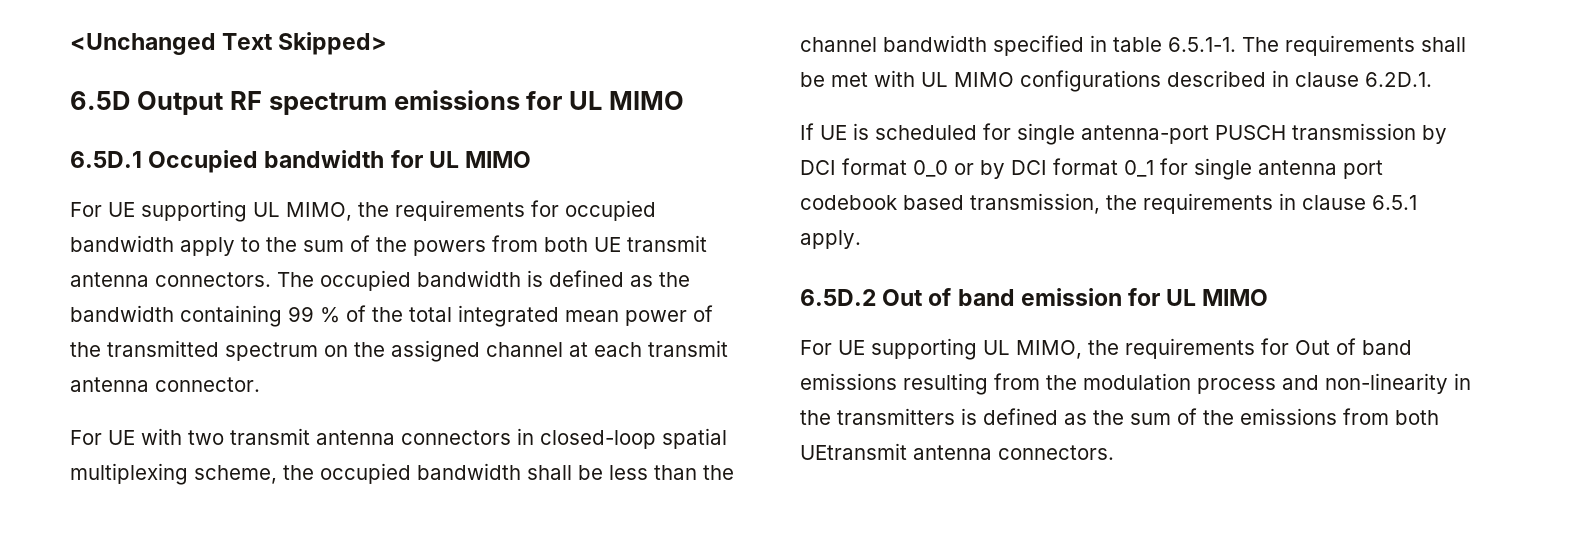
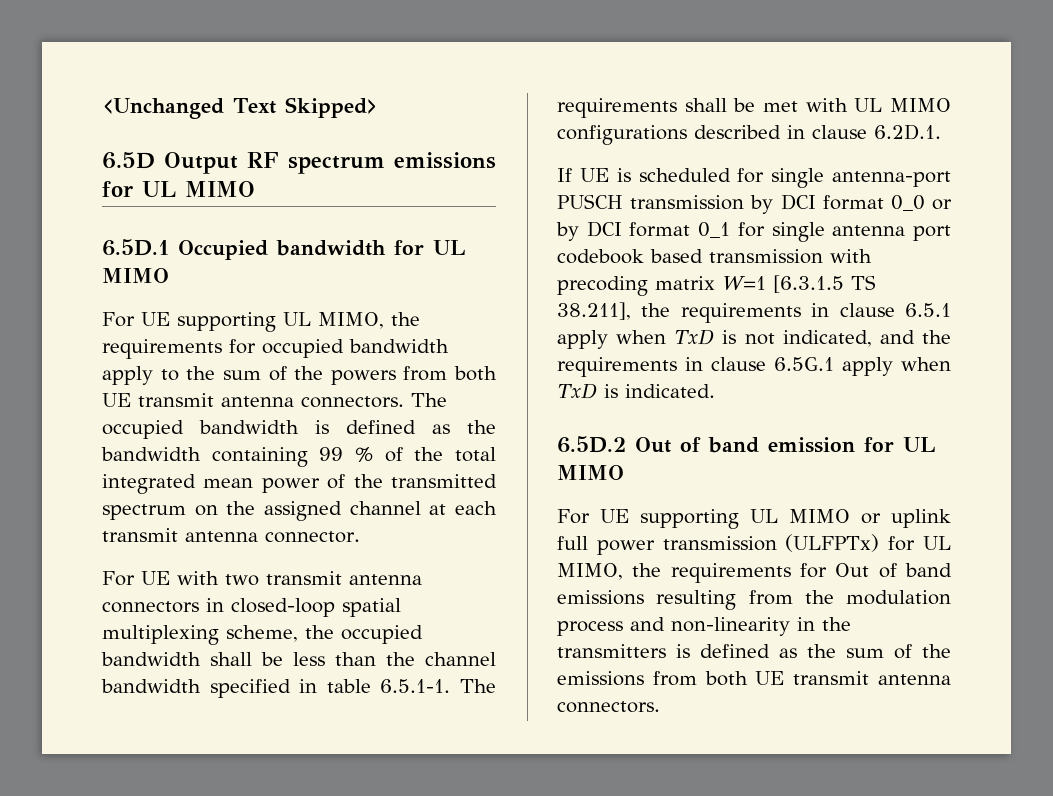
[970,193,1100,214] transmission, -> [709,249,872,264] [557,275,876,296] [557,302,631,320] transmission with precoding matrix W=1 [6.3.1.5 TS 38.211],
[800,230,861,249] apply. -> [557,329,951,349] [557,357,951,377] [557,383,715,399] apply when TxD is not indicated, and the requirements in clause 6.5G.1 apply when TxD is indicated.
(1010, 347) none -> [789,509,951,528] [557,534,951,555] MIMO or uplink full power transmission (ULFPTx) for UL
[800,443,907,460] UEtransmit -> [755,671,870,685] UE transmit

